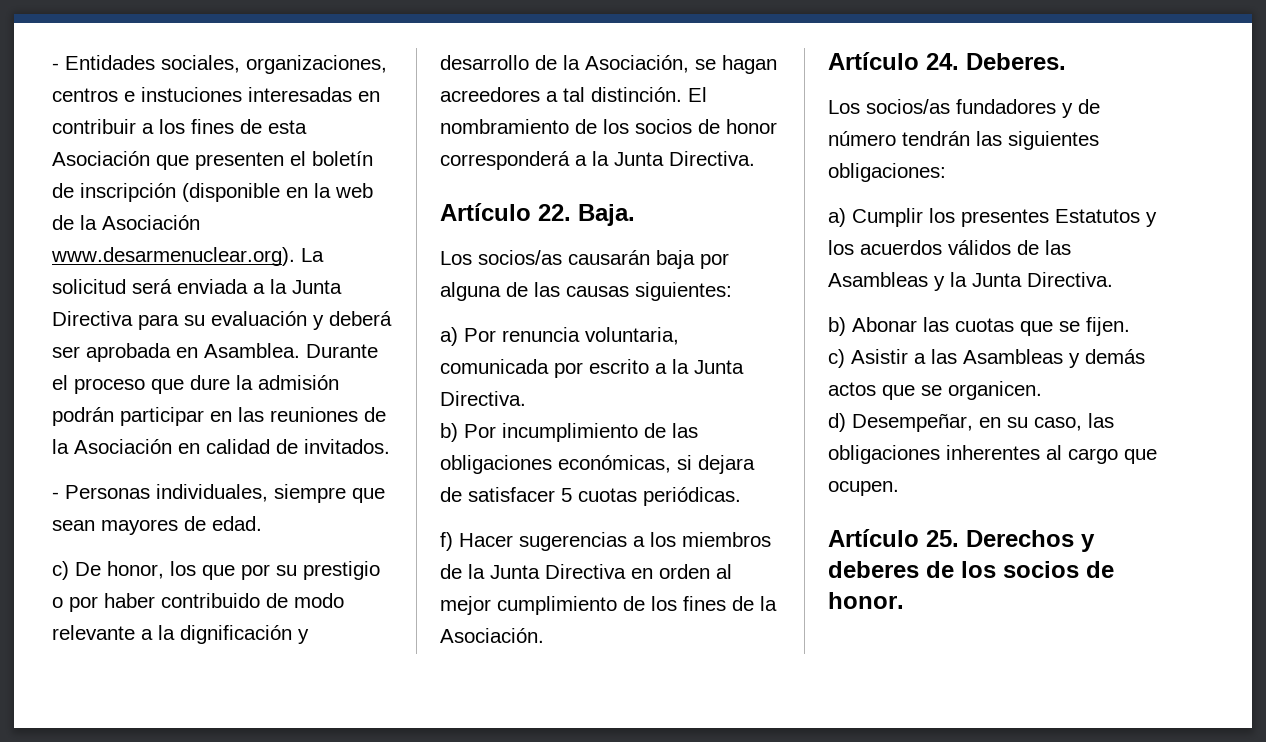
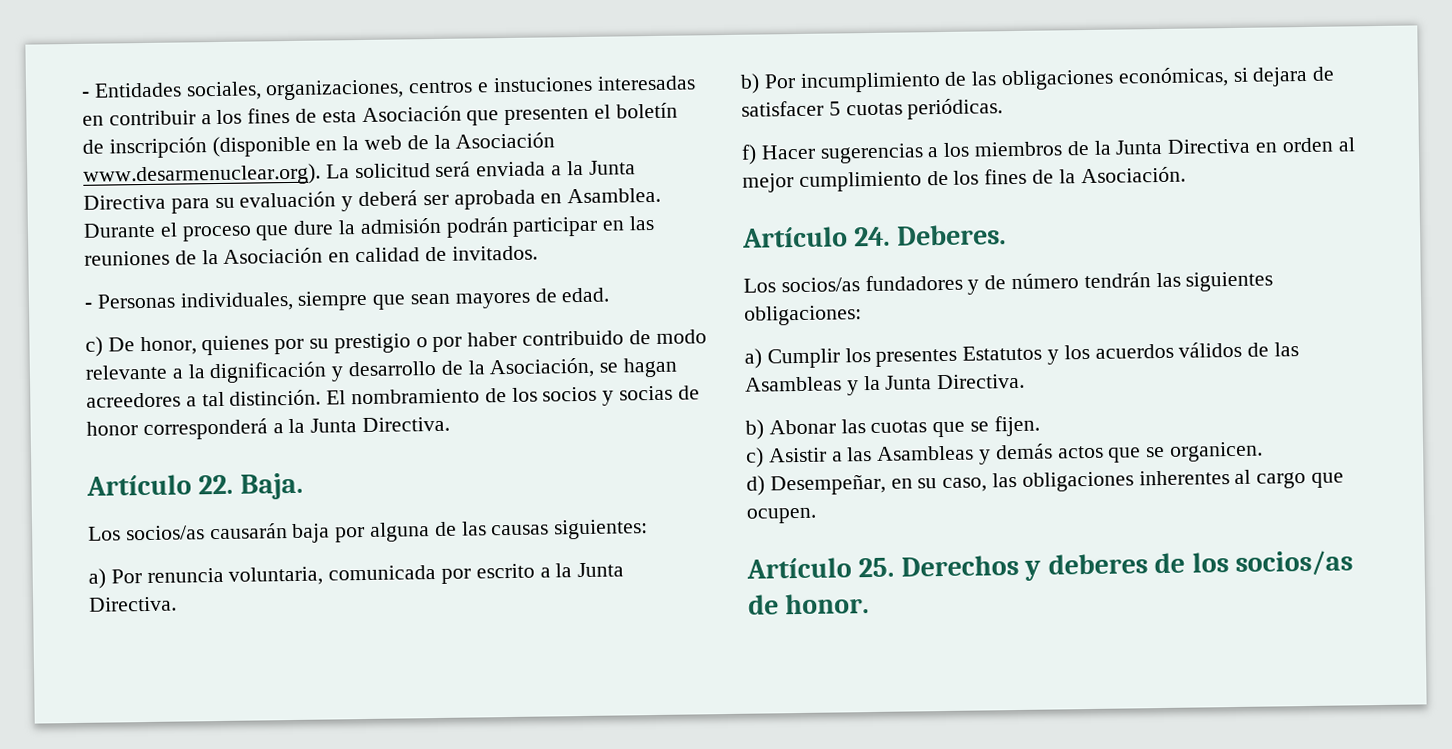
[170,561,235,580] los que -> [201,335,270,356] quienes
(692, 126) none -> [602,385,674,406] y socias
[1003,561,1079,578] socios -> [1234,550,1353,577] socios/as

